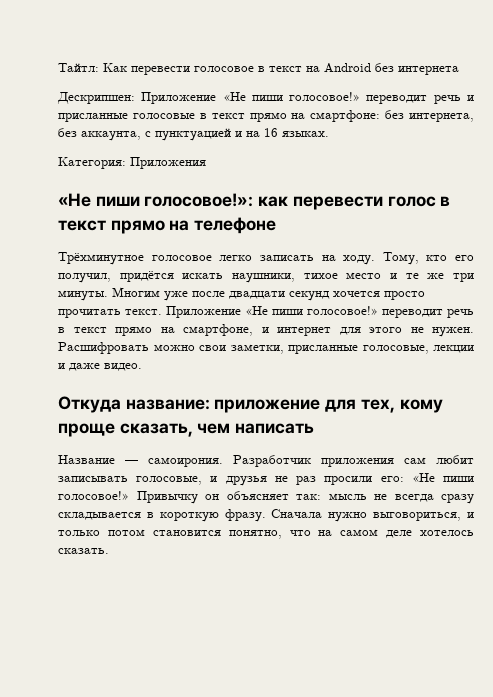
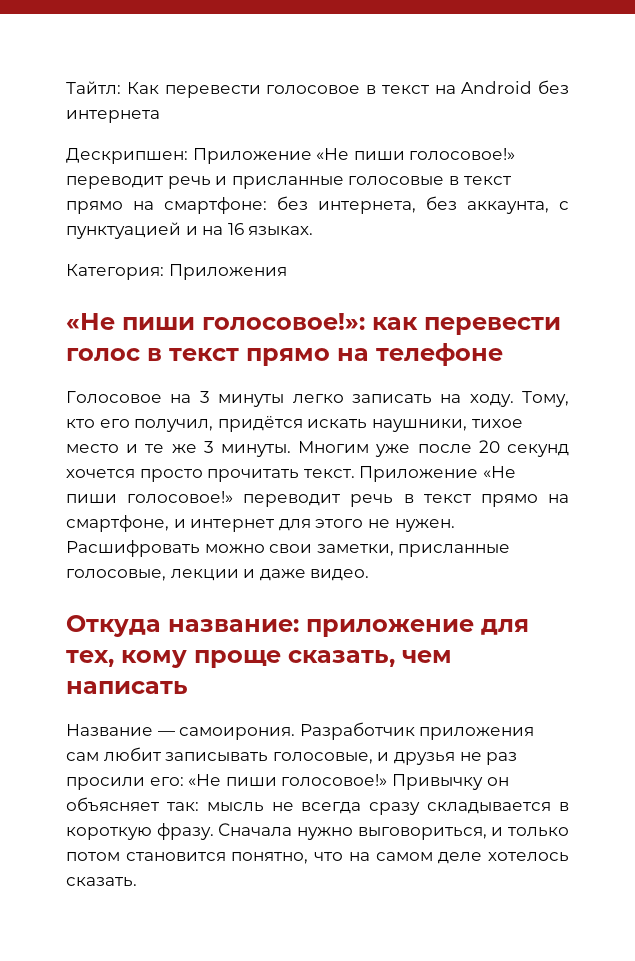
[58,252,212,265] Трёхминутное голосовое -> [66,391,285,407] Голосовое на 3 минуты
[453,273,475,282] три -> [203,441,214,453] 3
[229,291,285,299] двадцати -> [478,440,500,453] 20

